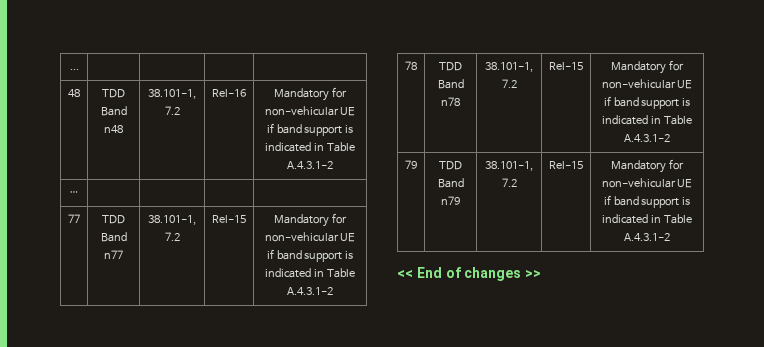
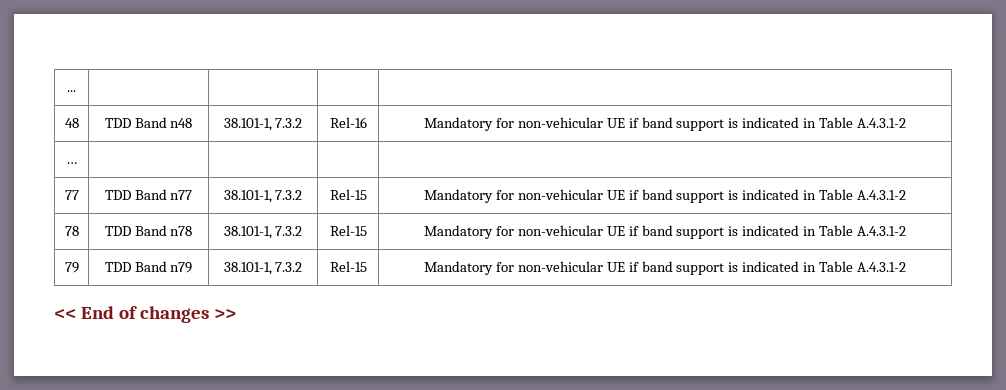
[164,106,180,115] 7.2 -> [275,118,303,128] 7.3.2
[164,232,180,241] 7.2 -> [275,190,303,200] 7.3.2
[501,79,517,88] 7.2 -> [275,226,303,236] 7.3.2
[501,178,517,187] 7.2 -> [275,262,303,272] 7.3.2

